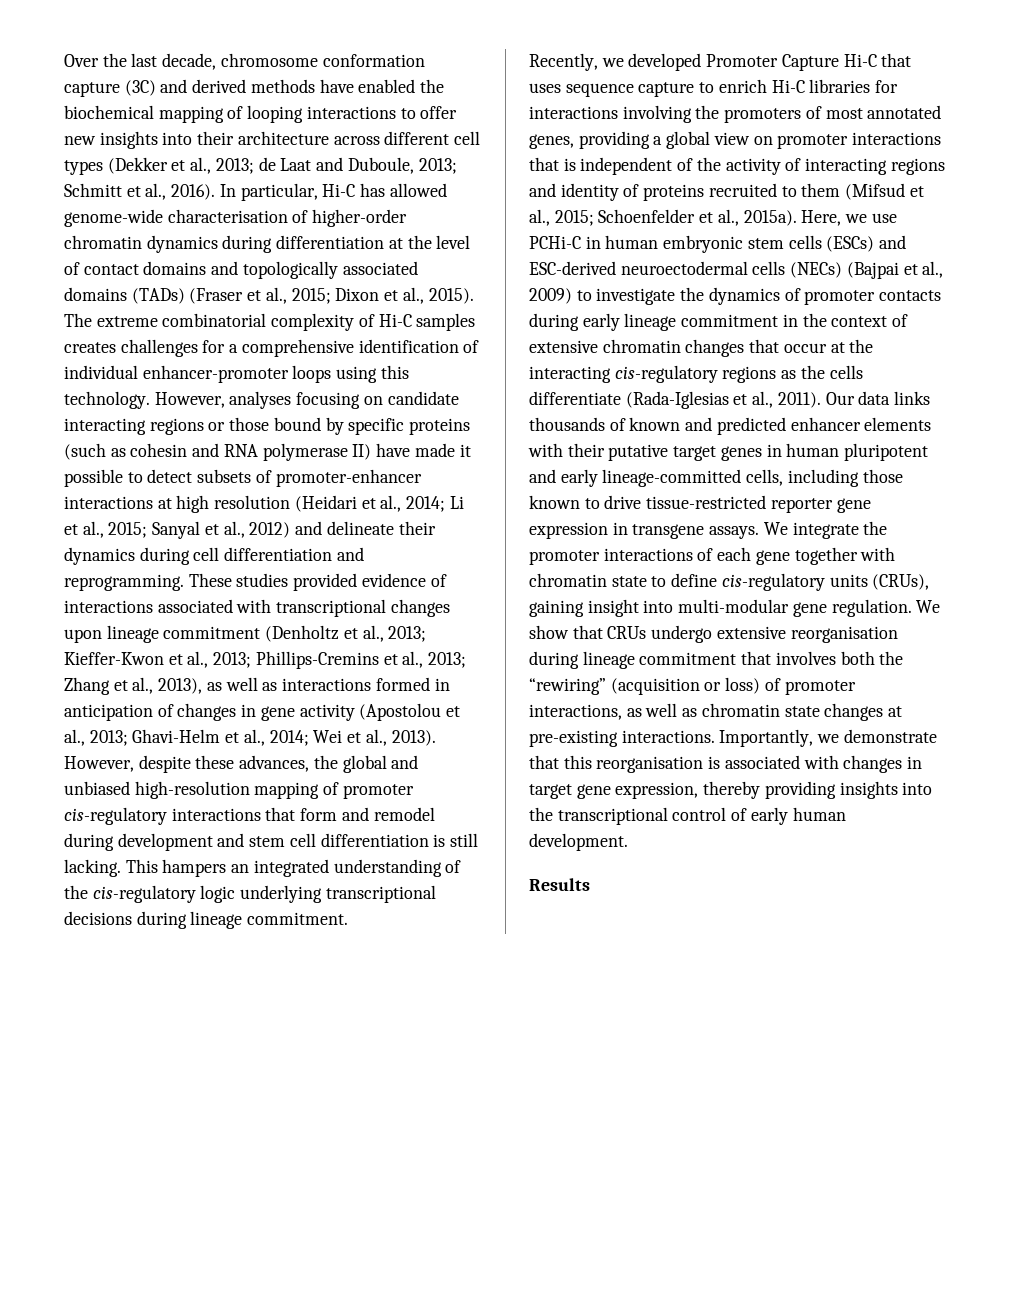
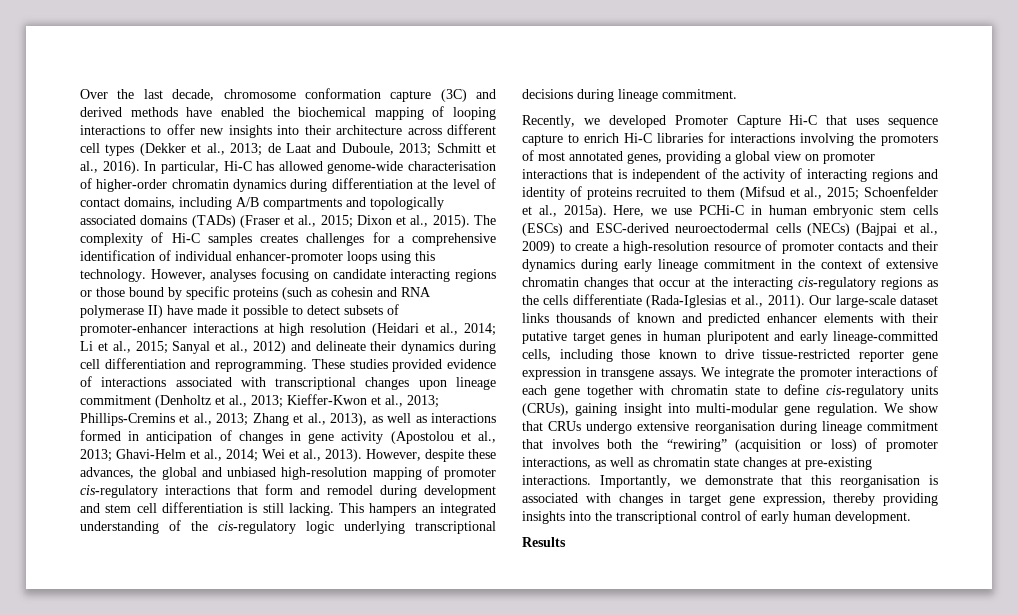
[143,261,207,275] domains -> [124,197,342,210] domains, including A/B compartments
[96,313,267,327] extreme combinatorial -> (496, 220) none
[596,287,942,305] investigate the dynamics of promoter contacts -> [575,240,938,254] [522,259,575,272] create a high-resolution resource of promoter contacts and their dynamics
[858,391,891,405] data -> [835,295,938,308] large-scale dataset

